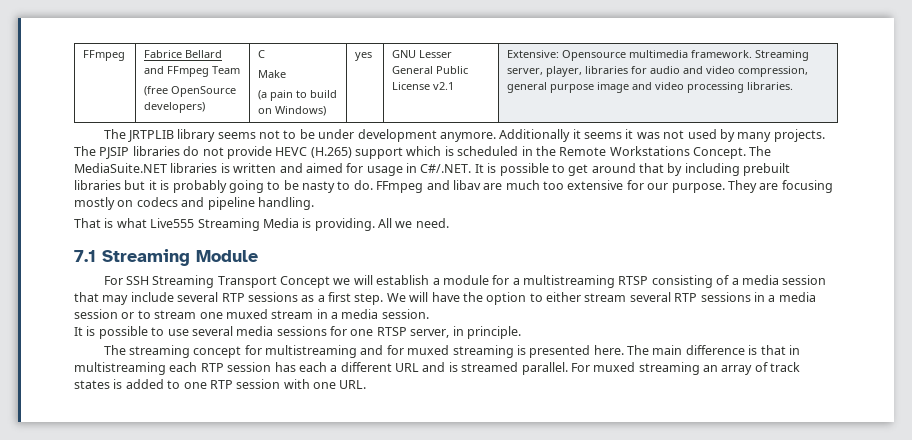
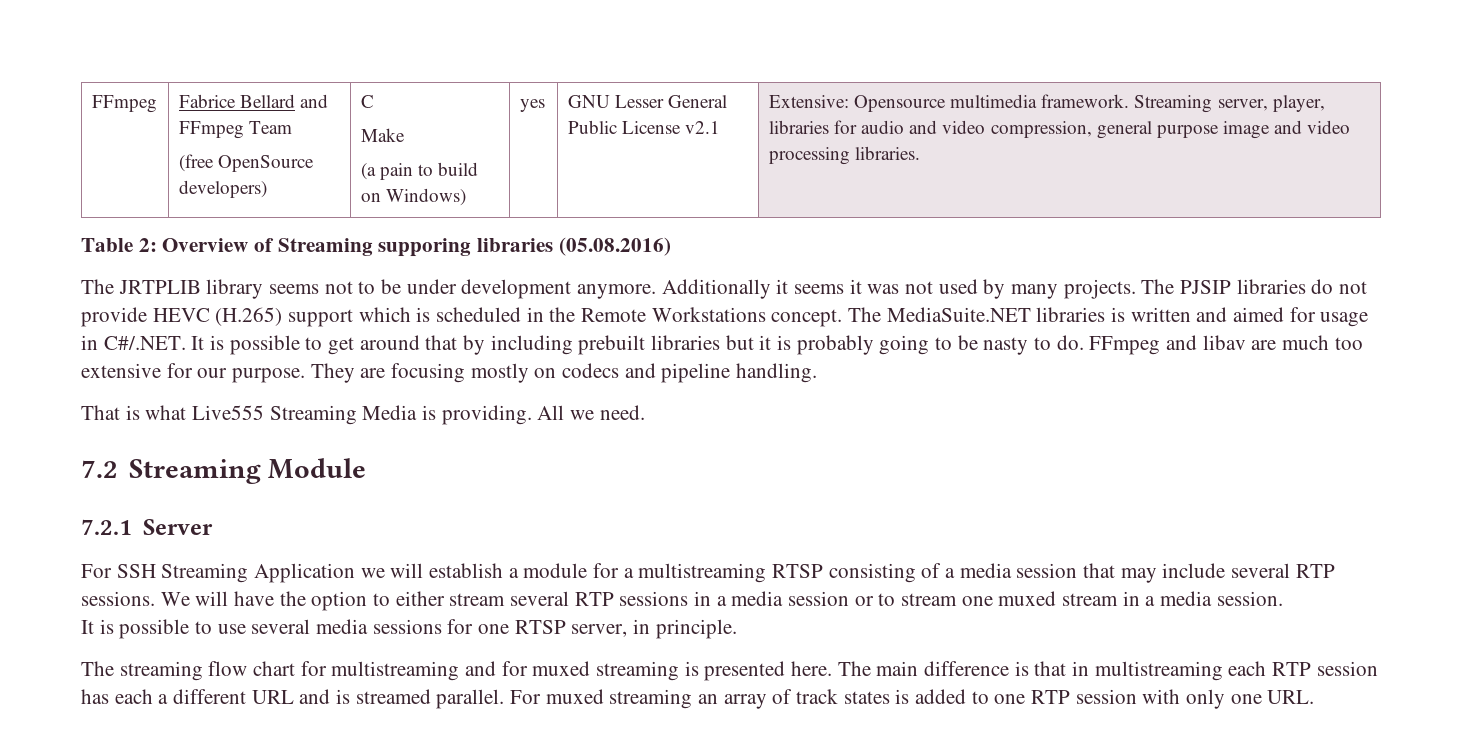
(794, 86) none -> [81,237,671,257] // Table 2: Overview of Streaming supporing libraries (05.08.2016)
[693,147,746,159] Concept. -> [771,309,843,327] concept.
[74,250,96,262] 7.1 -> [81,460,118,478] 7.2
(259, 256) none -> [81,519,213,535] // 7.2.1 Server
[217,276,331,288] Transport Concept -> [254,563,356,583] Application
[247,292,384,305] sessions as a first step. -> [81,591,155,606] sessions.
[193,346,242,358] concept -> [208,661,296,676] flow chart
(310, 384) none -> [1186,689,1226,709] only

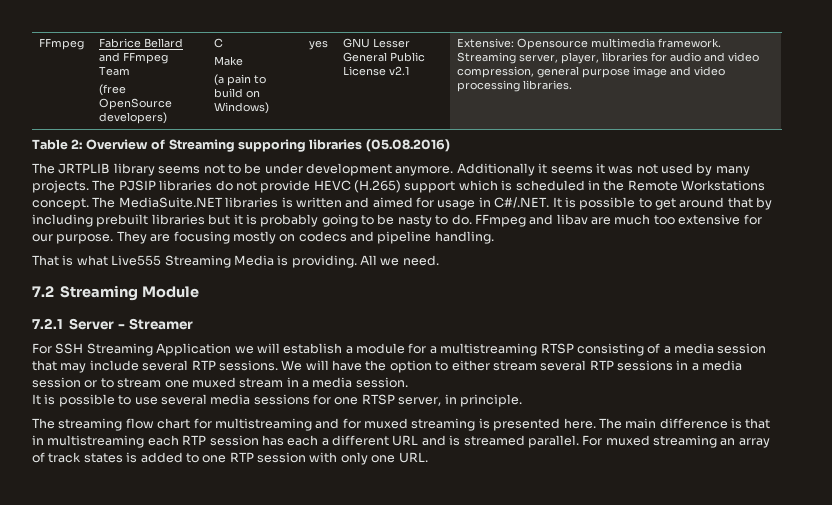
(213, 527) none -> [117,318,193,330] - Streamer

